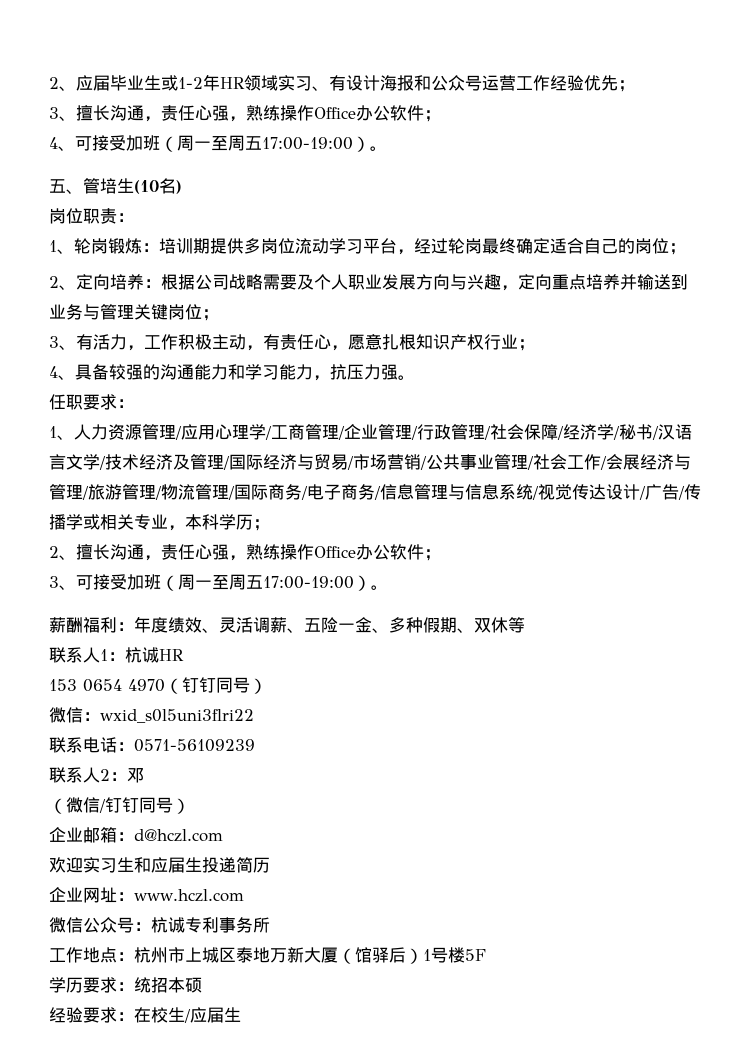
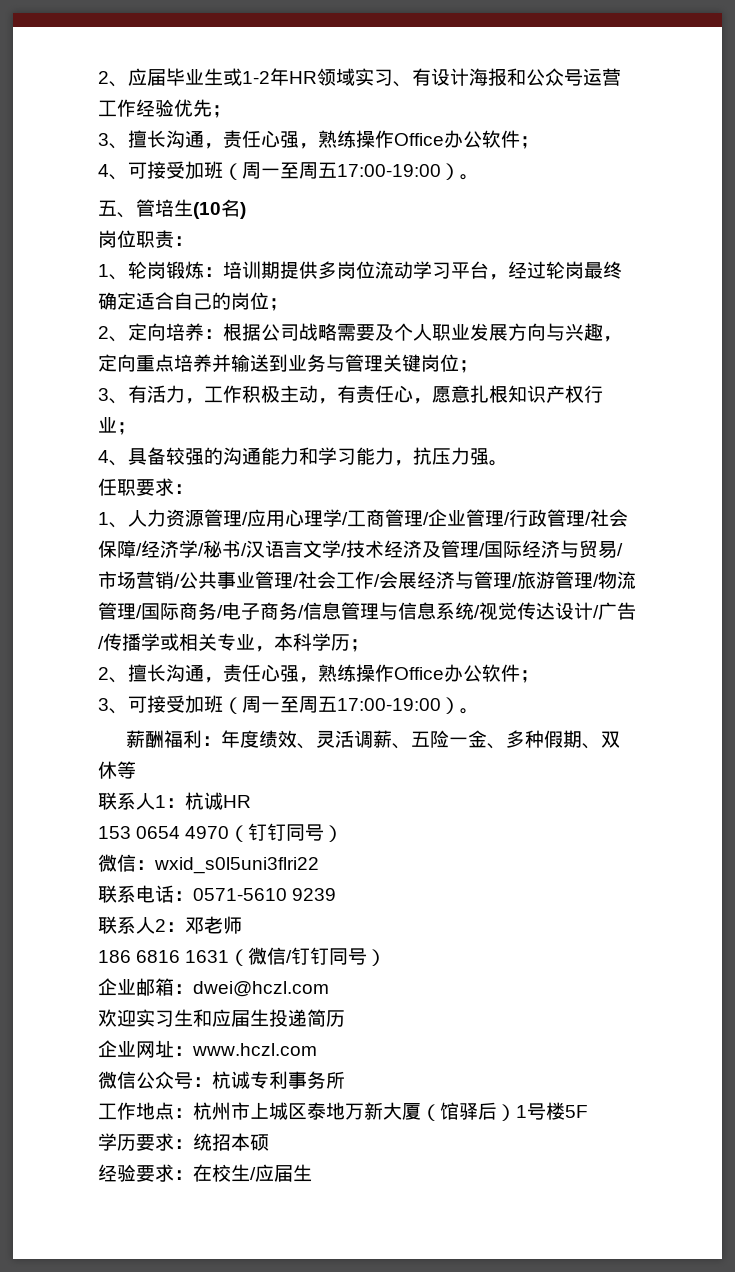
[134,739,255,752] 0571-56109239 -> [193,888,337,901] 0571-5610 9239
(144, 775) // -> [204,916,242,934] [98,950,230,963] 老师 // 186 6816 1631
[134,829,223,842] d@hczl.com -> [193,981,329,997] dwei@hczl.com

